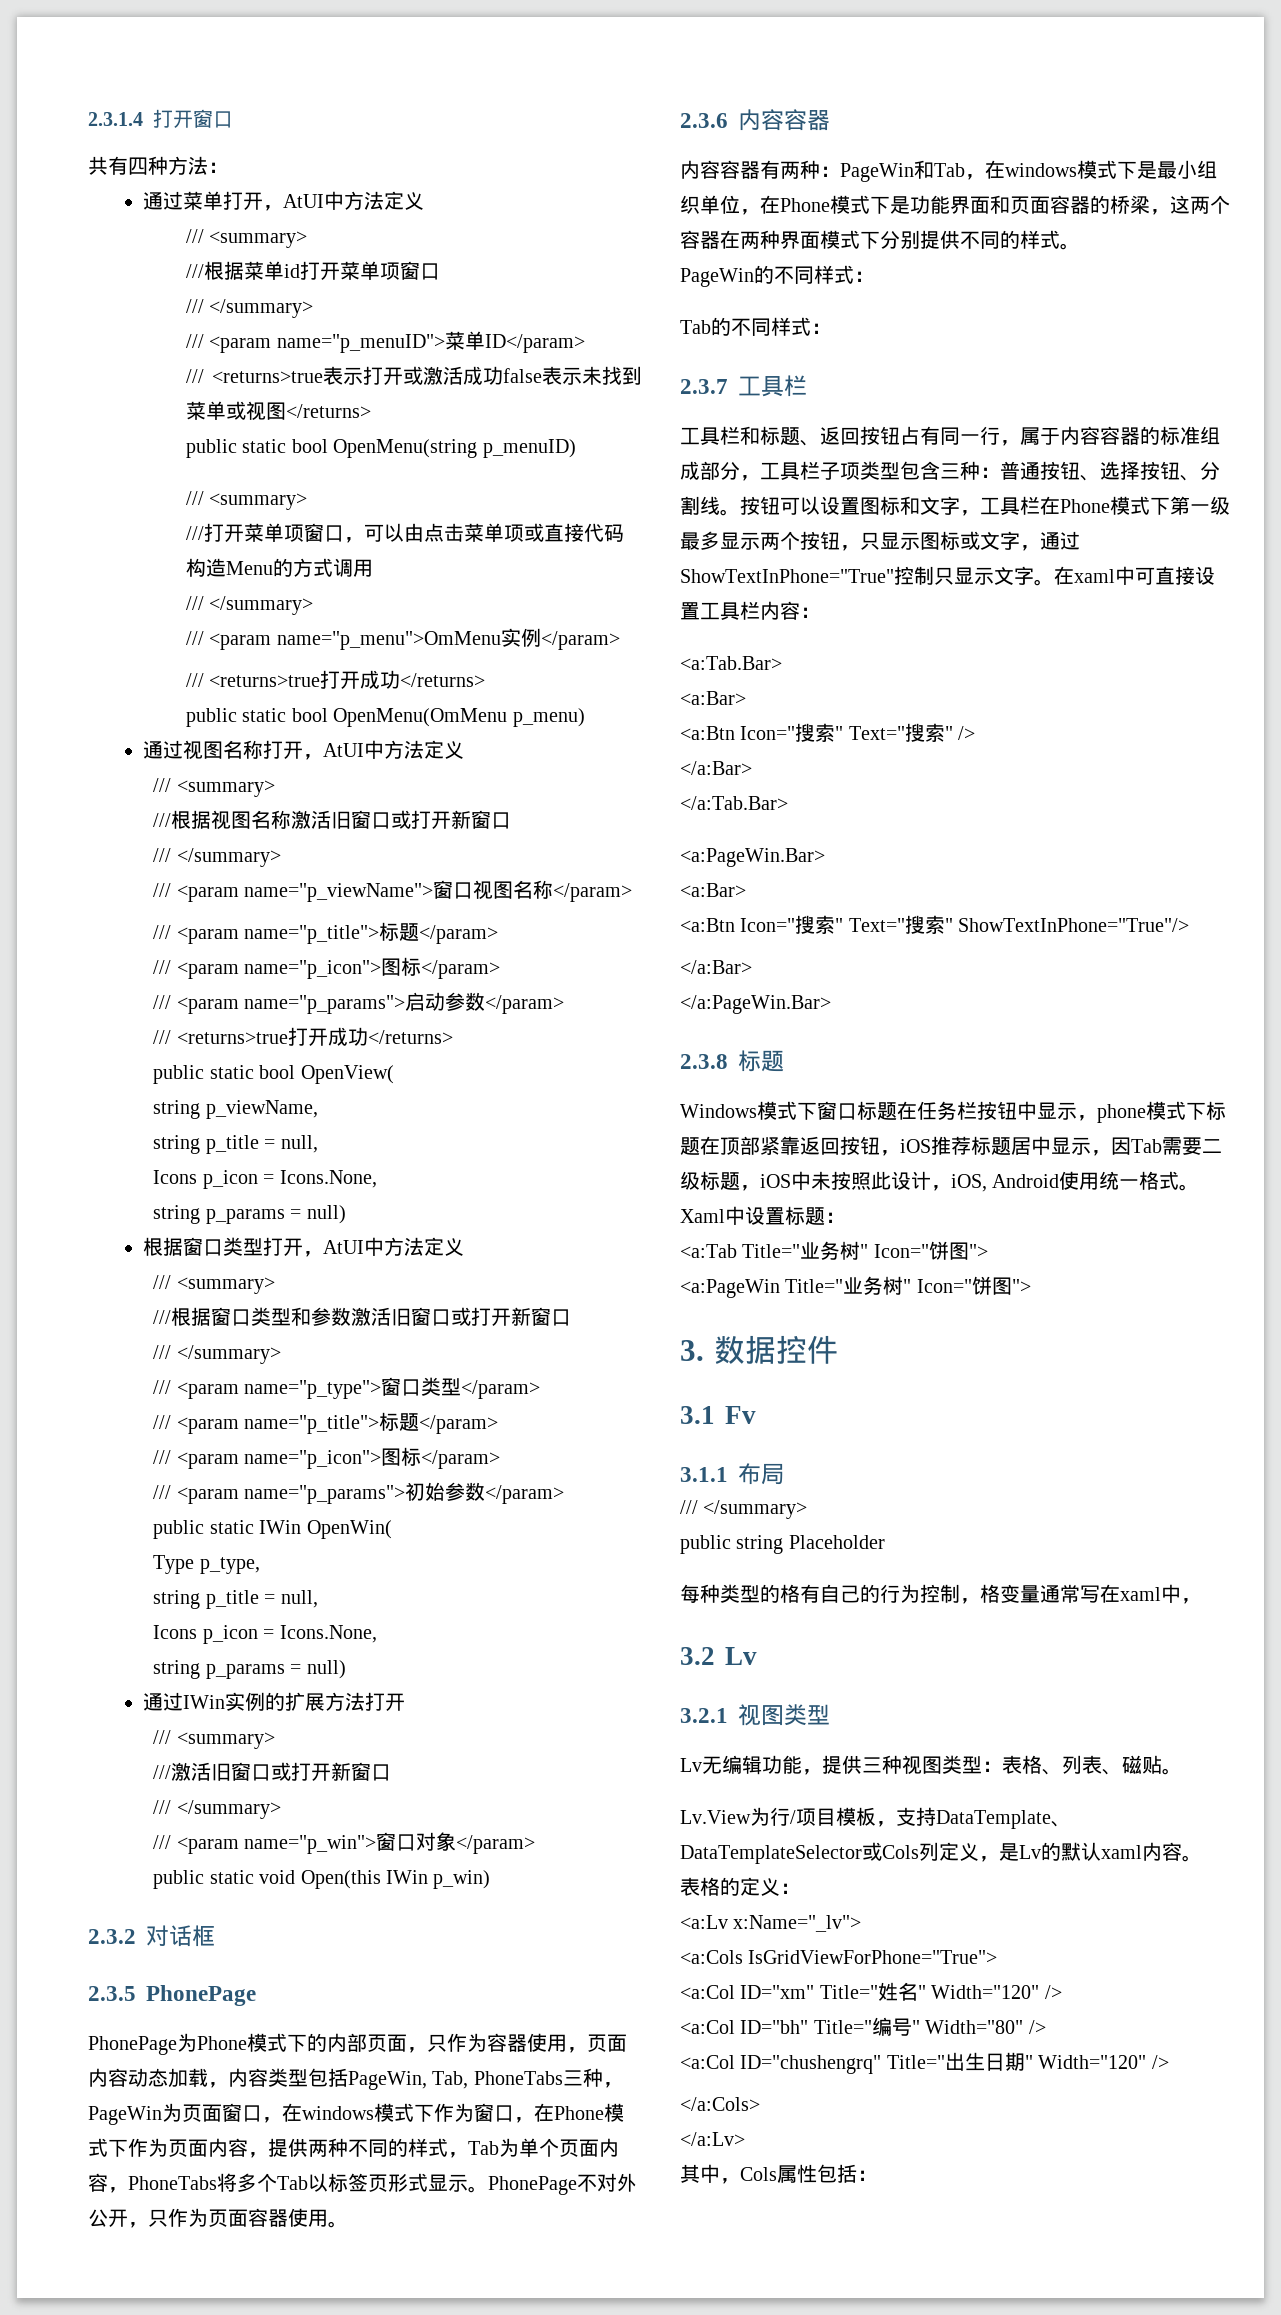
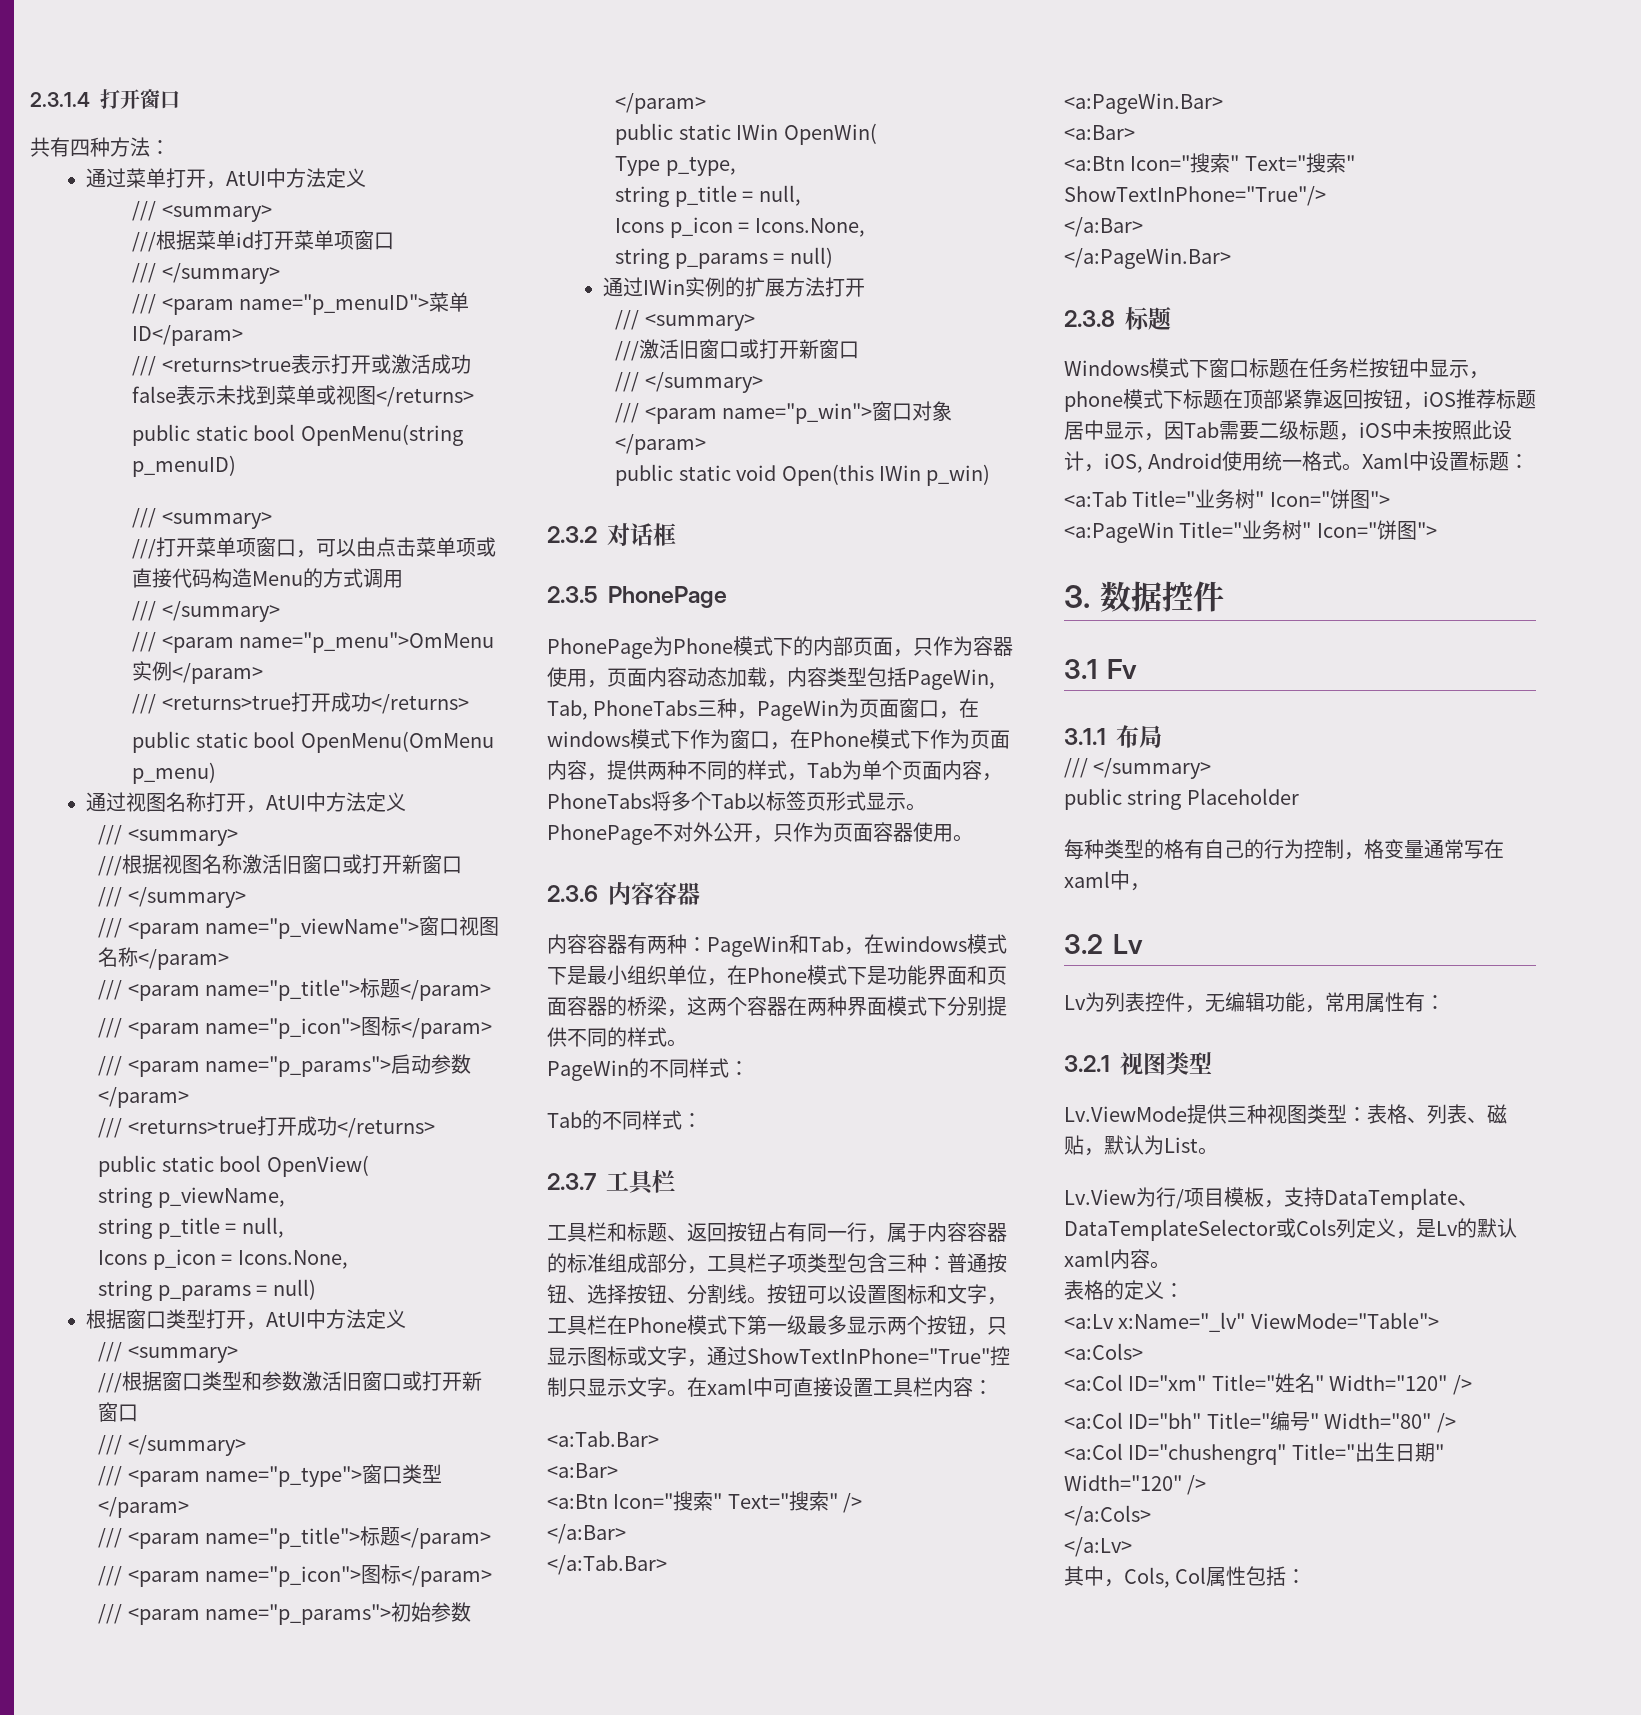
(757, 1656) none -> [1064,992,1445,1013] // Lv为列表控件，无编辑功能，常用属性有：
[680,1755,822,1775] Lv无编辑功能， -> [1064,1106,1187,1122] Lv.ViewMode
(1162, 1764) none -> [1084,1135,1198,1156] ，默认为List
[733,1915,862,1932] [680,1950,998,1964] x:Name="_lv"> // <a:Cols IsGridViewForPhone="True"> -> [1118,1312,1439,1332] [1064,1343,1143,1360] x:Name="_lv" ViewMode="Table"> // <a:Cols>
[740,2167,777,2181] Cols -> [1124,1567,1207,1588] Cols, Col

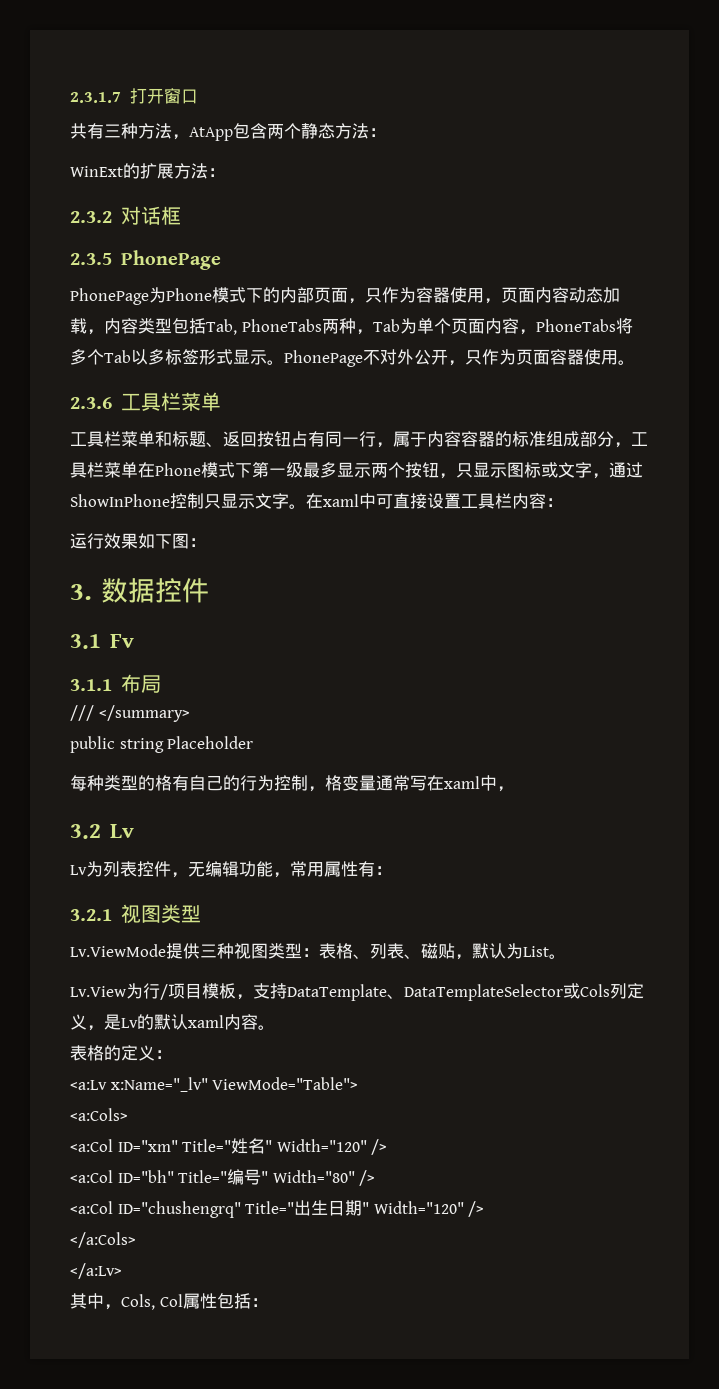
[30,92,90,107] 2.3.1.4 -> [70,92,121,103] 2.3.1.7
[70,137,170,157] [86,168,367,189] [132,201,272,222] [132,230,395,252] [132,263,280,284] [132,292,470,315] [132,325,244,346] [132,354,471,376] [132,385,475,407] [132,424,463,446] [132,455,237,477] [132,508,272,529] [132,537,497,559] [132,568,404,588] [132,601,280,622] [132,632,495,653] [132,661,264,684] [132,692,469,714] [132,731,494,753] [132,762,217,784] [86,792,407,813] [98,825,238,846] [98,854,463,876] [98,887,246,908] [98,916,500,939] [98,947,230,970] [98,978,492,1001] [98,1016,493,1039] [98,1054,472,1077] [98,1087,190,1108] [98,1116,435,1138] [98,1155,369,1177] [98,1187,285,1208] [98,1217,284,1239] [98,1249,348,1270] [98,1279,316,1301] [86,1309,407,1330] [98,1342,238,1363] [98,1371,483,1393] [98,1402,139,1422] [98,1435,246,1456] [98,1464,443,1487] [98,1497,190,1518] [98,1526,492,1549] [98,1564,493,1587] [98,1602,472,1625] [615,93,707,114] [615,123,877,145] [615,156,736,176] [615,185,801,207] [615,217,865,238] [615,247,833,269] [603,277,866,297] [615,310,755,331] [615,339,860,361] [615,372,763,393] [615,401,953,424] [615,434,707,455] [615,464,991,486] 四种方法： // 通过菜单打开，AtUI中方法定义 // /// <summary> // ///根据菜单id打开菜单项窗口 // /// </summary> // /// <param name="p_menuID">菜单ID</param> // /// <returns>true表示打开或激活成功false表示未找到菜单或视图</returns> // public static bool OpenMenu(string p_menuID) // /// <summary> // ///打开菜单项窗口，可以由点击菜单项或直接代码构造Menu的方式调用 // /// </summary> // /// <param name="p_menu">OmMenu实例</param> // /// <returns>true打开成功</returns> // public static bool OpenMenu(OmMenu p_menu) // 通过视图名称打开，AtUI中方法定义 // /// <summary> // ///根据视图名称激活旧窗口或打开新窗口 // /// </summary> // /// <param name="p_viewName">窗口视图名称</param> // /// <param name="p_title">标题</param> // /// <param name="p_icon">图标</param> // /// <param name="p_params">启动参数</param> // /// <returns>true打开成功</returns> // public static bool OpenView( // string p_viewName, // string p_title = null, // Icons p_icon = Icons.None, // string p_params = null) // 根据窗口类型打开，AtUI中方法定义 // /// <summary> // ///根据窗口类型和参数激活旧窗口或打开新窗口 // /// </summary> // /// <param name="p_type">窗口类型</param> // /// <param name="p_title">标题</param> // /// <param name="p_icon">图标</param> // /// <param name="p_params">初始参数</param> // public static IWin OpenWin( // Type p_type, // string p_title = null, // Icons p_icon = Icons.None, // string p_params = null) // 通过IWin实例的扩展方法打开 // /// <summary> // ///激活旧窗口或打开新窗口 // /// </summary> // /// <param name="p_win">窗口对象</param> // public static void Open(this IWin p_win) -> [104,123,386,141] [70,163,225,179] 三种方法，AtApp包含两个静态方法： // WinExt的扩展方法：
[907,669,995,690] PageWin, -> (206, 326) none
[697,698,980,721] [547,729,1010,750] [547,760,787,781] 三种，PageWin为页面窗口，在windows模式下作为窗口，在Phone模式下作为页面内容，提供两种不同的样式 -> [321,318,356,334] 两种
[766,791,826,811] 标签页 -> [148,349,199,365] 多标签
[608,882,700,905] [547,934,1007,957] [547,965,1007,986] [547,996,1007,1017] [547,1027,687,1047] [547,1058,749,1081] [547,1110,702,1130] [547,1170,675,1195] [547,1222,607,1242] 内容容器 // 内容容器有两种：PageWin和Tab，在windows模式下是最小组织单位，在Phone模式下是功能界面和页面容器的桥梁，这两个容器在两种界面模式下分别提供不同的样式。 // PageWin的不同样式： // Tab的不同样式： // 2.3.7工具栏 // 工具栏 -> [120,392,221,411] [70,431,155,447] 工具栏菜单 // 工具栏菜单
[767,1253,1007,1273] [547,1284,1007,1305] [547,1315,607,1335] 子项类型包含三种：普通按钮、选择按钮、分割线。按钮可以设置图标和文字，工具栏 -> [104,462,138,478] 菜单
[747,1348,990,1364] ShowTextInPhone="True" -> [70,494,170,507] ShowInPhone
[547,1431,659,1447] [547,1463,618,1478] [547,1491,863,1513] [547,1524,626,1544] [547,1555,667,1575] [1064,93,1223,114] [1064,125,1135,140] [1064,153,1355,173] [1064,186,1326,206] [1064,217,1143,237] [1064,248,1231,269] [1064,306,1171,330] [1064,358,1489,379] [1064,389,1536,412] [1064,420,1512,441] [1064,451,1530,473] [1064,489,1390,509] [1064,520,1437,543] <a:Tab.Bar> // <a:Bar> // <a:Btn Icon="搜索" Text="搜索" /> // </a:Bar> // </a:Tab.Bar> // <a:PageWin.Bar> // <a:Bar> // <a:Btn Icon="搜索" Text="搜索" ShowTextInPhone="True"/> // </a:Bar> // </a:PageWin.Bar> // 2.3.8标题 // Windows模式下窗口标题在任务栏按钮中显示，phone模式下标题在顶部紧靠返回按钮，iOS推荐标题居中显示，因Tab需要二级标题，iOS中未按照此设计，iOS, Android使用统一格式。Xaml中设置标题： // <a:Tab Title="业务树" Icon="饼图"> // <a:PageWin Title="业务树" Icon="饼图"> -> [70,533,206,549] 运行效果如下图：

